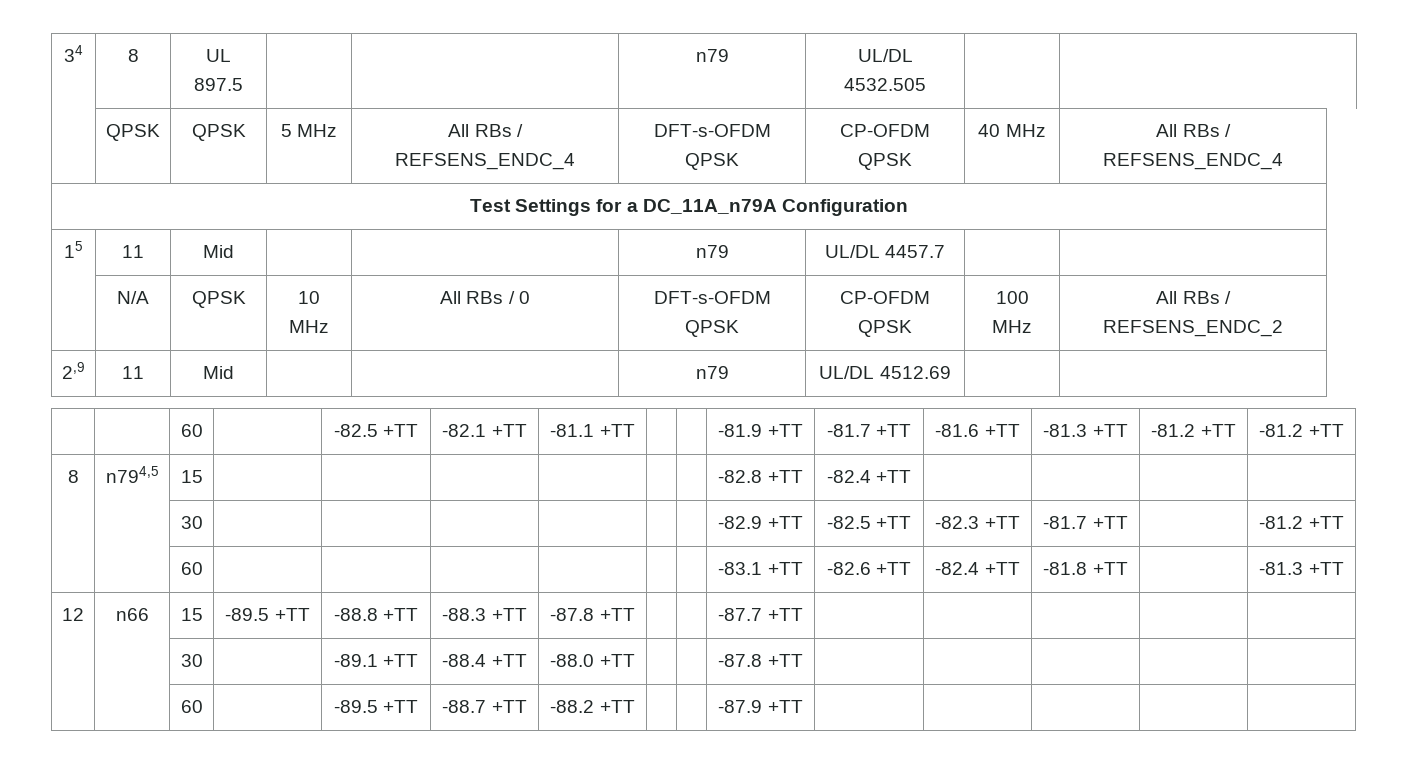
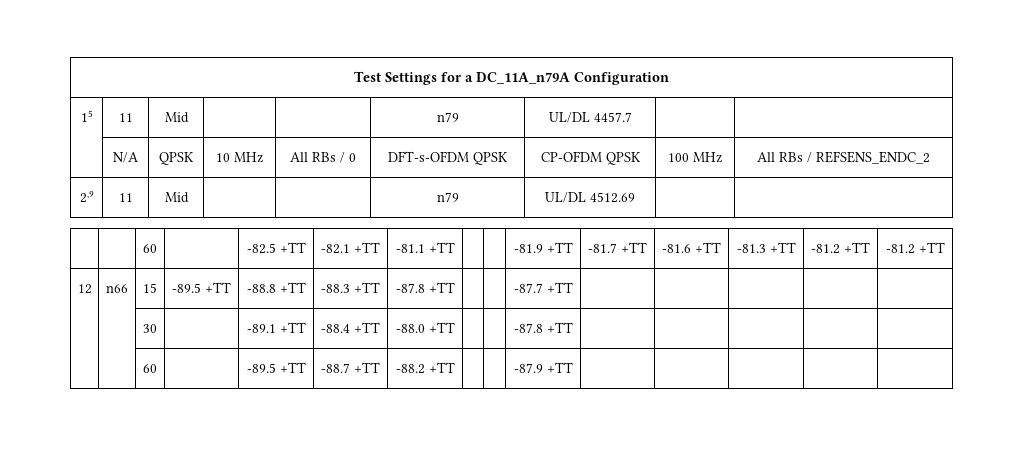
[64,45,83,62] [127,49,139,62] [206,49,231,62] [194,78,243,91] [695,49,729,62] [857,49,913,62] [844,78,926,91] [106,124,160,141] [191,124,246,141] [280,124,338,137] [448,124,523,137] [395,153,575,170] [653,124,771,137] [685,153,739,170] [840,124,930,137] [858,153,912,170] [978,124,1046,137] [1156,124,1231,137] [1103,153,1283,170] 34 | 8 | UL 897.5 | | | n79 | UL/DL 4532.505 | | // | QPSK | QPSK | 5 MHz | All RBs / REFSENS_ENDC_4 | DFT-s-OFDM QPSK | CP-OFDM QPSK | 40 MHz | All RBs / REFSENS_ENDC_4 // -> (354, 76) none
[67,470,79,483] [105,466,159,483] [180,470,203,483] [718,470,803,483] [826,470,912,483] [180,516,203,529] [718,516,803,529] [826,516,912,529] [935,516,1020,529] [1043,516,1128,529] [1259,516,1344,529] [180,562,203,575] [718,562,803,575] [826,562,912,575] [935,562,1020,575] [1043,562,1128,575] [1259,562,1344,575] // 8 | n794,5 | 15 | | | | | | | -82.8 +TT | -82.4 +TT | | | | // | | 30 | | | | | | | -82.9 +TT | -82.5 +TT | -82.3 +TT | -81.7 +TT | | -81.2 +TT // | | 60 | | | | | | | -83.1 +TT | -82.6 +TT | -82.4 +TT | -81.8 +TT | | -81.3 +TT -> (945, 247) none

